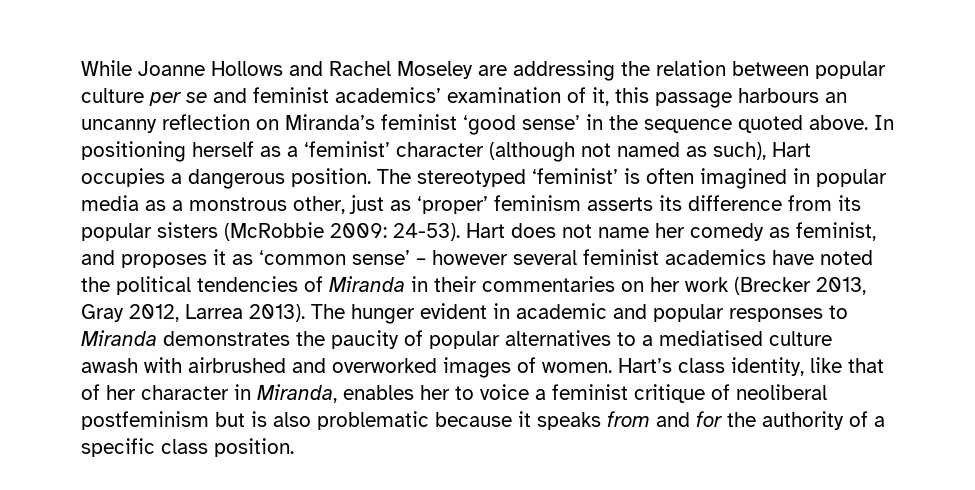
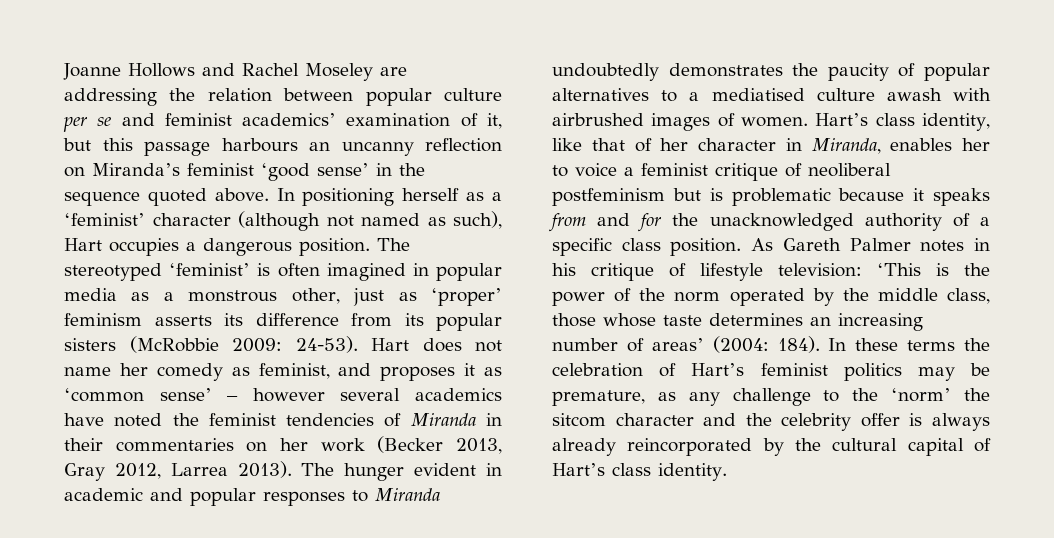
[81,60,132,76] While -> (63, 71) none
(609, 96) none -> [63,138,91,151] but
[583,249,659,265] feminist -> (401, 394) none
[116,276,191,295] political -> [208,413,276,426] feminist
[734,277,811,295] (Brecker -> [377,436,444,453] (Becker
(157, 338) none -> [552,63,659,81] undoubtedly
[292,358,437,373] and overworked -> (644, 119) none
[273,412,311,427] also -> (723, 194) none
(756, 419) none -> [709,213,854,231] unacknowledged
(294, 447) none -> [751,238,990,252] [552,263,990,281] [552,288,990,306] [552,313,923,331] [552,336,990,353] [552,363,990,381] [552,388,990,406] [552,413,990,431] [552,438,991,456] [552,463,727,481] As Gareth Palmer notes in his critique of lifestyle television: ‘This is the power of the norm operated by the middle class, those whose taste determines an increasing number of areas’ (2004: 184). In these terms the celebration of Hart’s feminist politics may be premature, as any challenge to the ‘norm’ the sitcom character and the celebrity offer is always already reincorporated by the cultural capital of Hart’s class identity.

